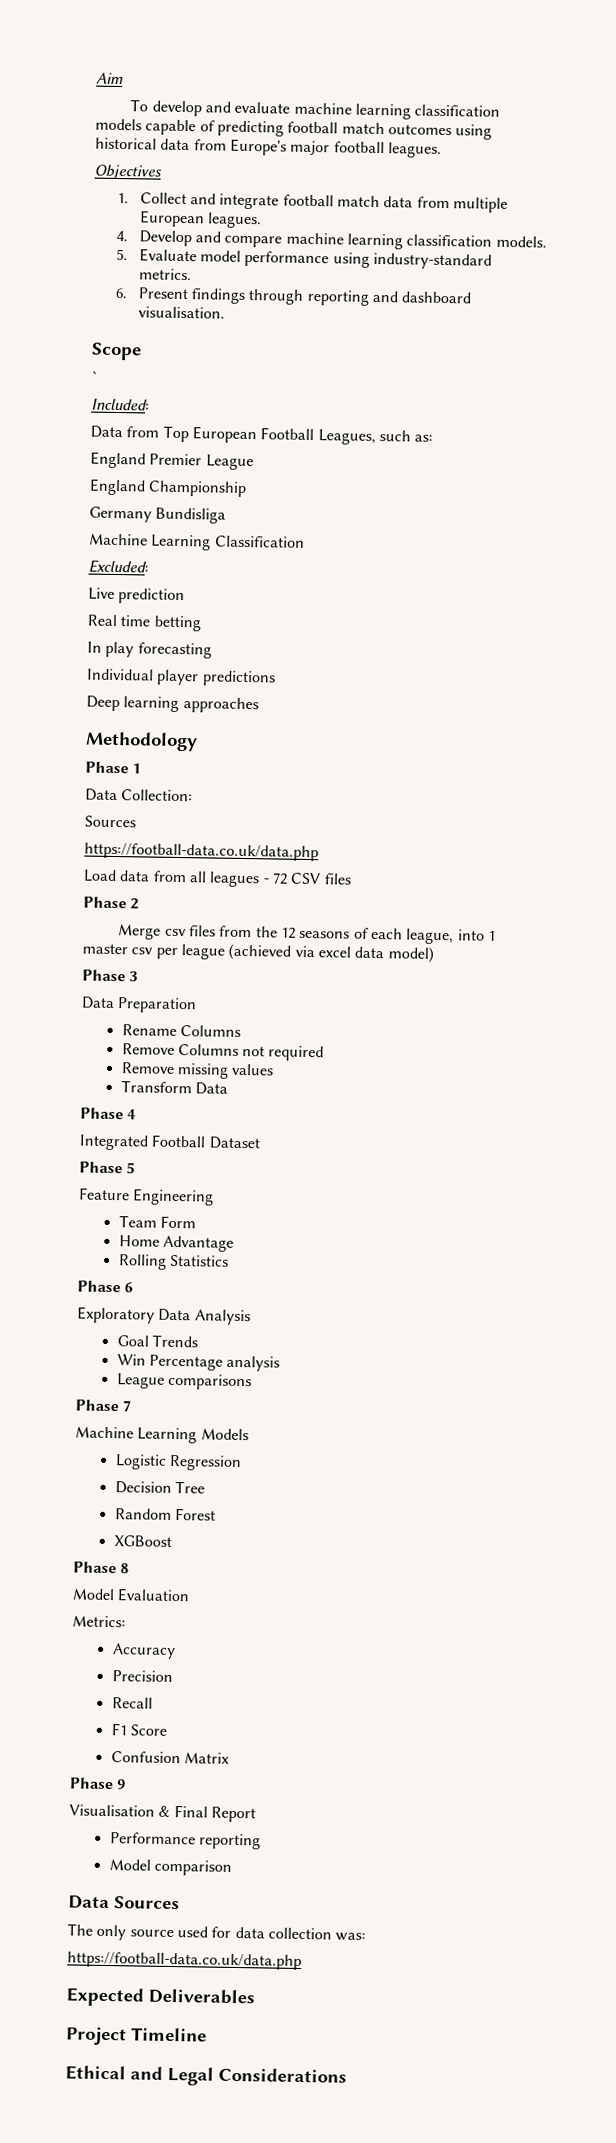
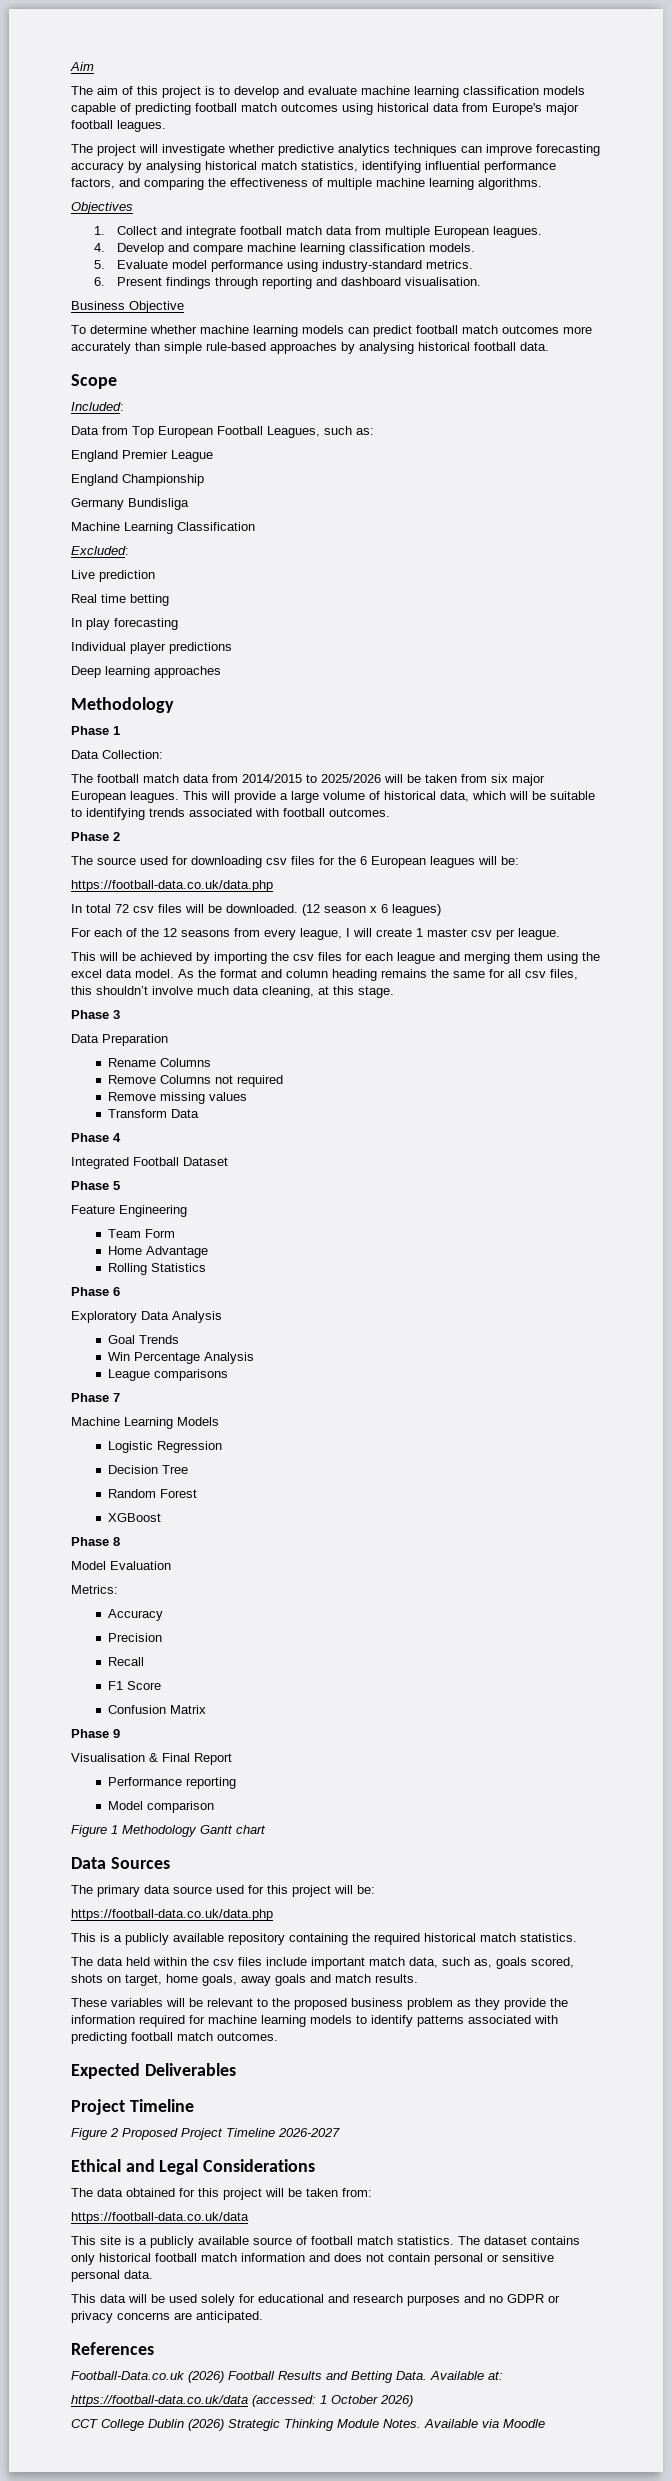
[130,99,149,112] To -> [71,86,230,98] The aim of this project is to
(442, 150) none -> [71,144,600,156] [71,161,556,173] [71,178,542,190] // The project will investigate whether predictive analytics techniques can improve forecasting accuracy by analysing historical match statistics, identifying influential performance factors, and comparing the effectiveness of multiple machine learning algorithms.
(225, 312) none -> [71,301,184,313] [71,325,592,337] [71,342,549,354] // Business Objective // To determine whether machine learning models can predict football match outcomes more accurately than simple rule-based approaches by analysing historical football data.
[91,370,98,383] // ` -> (117, 381) none
[84,815,136,828] [84,842,319,862] [83,869,352,888] [83,896,140,910] [118,924,496,945] [82,943,434,963] Sources // https://football-data.co.uk/data.php // Load data from all leagues - 72 CSV files // Phase 2 // Merge csv files from the 12 seasons of each league, into 1 master csv per league (achieved via excel data model) -> [71,774,545,786] [71,791,595,803] [71,808,390,820] [71,832,120,841] [71,856,519,868] [71,880,273,892] [71,904,441,916] [71,928,560,940] [71,952,600,964] [71,969,578,981] [71,986,394,998] The football match data from 2014/2015 to 2025/2026 will be taken from six major European leagues. This will provide a large volume of historical data, which will be suitable to identifying trends associated with football outcomes. // Phase 2 // The source used for downloading csv files for the 6 European leagues will be: // https://football-data.co.uk/data.php // In total 72 csv files will be downloaded. (12 season x 6 leagues) // For each of the 12 seasons from every league, I will create 1 master csv per league. // This will be achieved by importing the csv files for each league and merging them using the excel data model. As the format and column heading remains the same for all csv files, this shouldn’t involve much data cleaning, at this stage.
[226,1355,281,1372] analysis -> [204,1352,255,1364] Analysis
(232, 1867) none -> [71,1825,266,1837] // Figure 1 Methodology Gantt chart
[96,1924,367,1942] [67,1951,302,1971] [66,1987,255,2007] [66,2026,207,2046] [65,2065,347,2086] only source used for data collection was: // https://football-data.co.uk/data.php // Expected Deliverables // Project Timeline // Ethical and Legal Considerations -> [97,1885,375,1897] [71,1909,273,1921] [71,1933,577,1945] [71,1957,574,1969] [71,1974,418,1986] [71,1998,568,2010] [71,2015,558,2027] [71,2032,278,2044] [71,2063,236,2079] [71,2099,194,2115] [71,2128,340,2140] [71,2159,316,2175] [71,2188,372,2200] [71,2212,249,2224] [71,2236,580,2248] [71,2253,554,2265] [71,2270,153,2282] [71,2294,560,2306] [71,2311,263,2323] [71,2342,154,2355] [71,2371,503,2383] [71,2395,413,2407] [71,2419,545,2431] primary data source used for this project will be: // https://football-data.co.uk/data.php // This is a publicly available repository containing the required historical match statistics. // The data held within the csv files include important match data, such as, goals scored, shots on target, home goals, away goals and match results. // These variables will be relevant to the proposed business problem as they provide the information required for machine learning models to identify patterns associated with predicting football match outcomes. // Expected Deliverables // Project Timeline // Figure 2 Proposed Project Timeline 2026-2027 // Ethical and Legal Considerations // The data obtained for this project will be taken from: // https://football-data.co.uk/data // This site is a publicly available source of football match statistics. The dataset contains only historical football match information and does not contain personal or sensitive personal data. // This data will be used solely for educational and research purposes and no GDPR or privacy concerns are anticipated. // References // Football-Data.co.uk (2026) Football Results and Betting Data. Available at: // https://football-data.co.uk/data (accessed: 1 October 2026) // CCT College Dublin (2026) Strategic Thinking Module Notes. Available via Moodle

